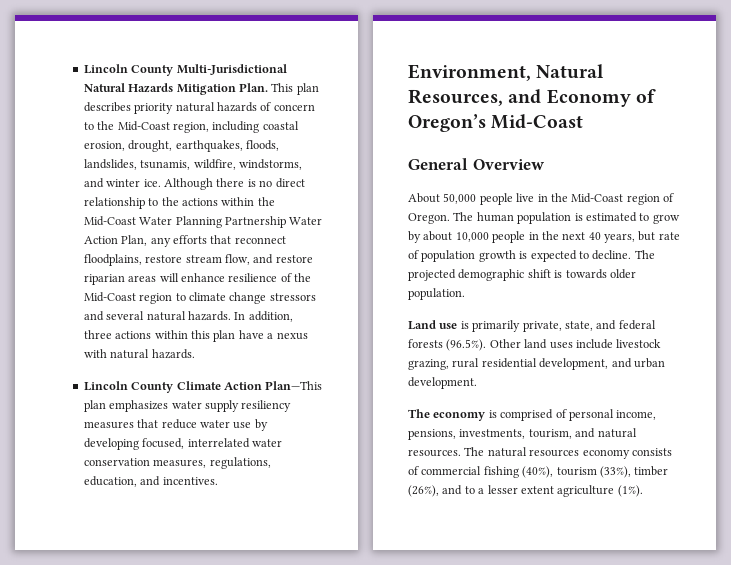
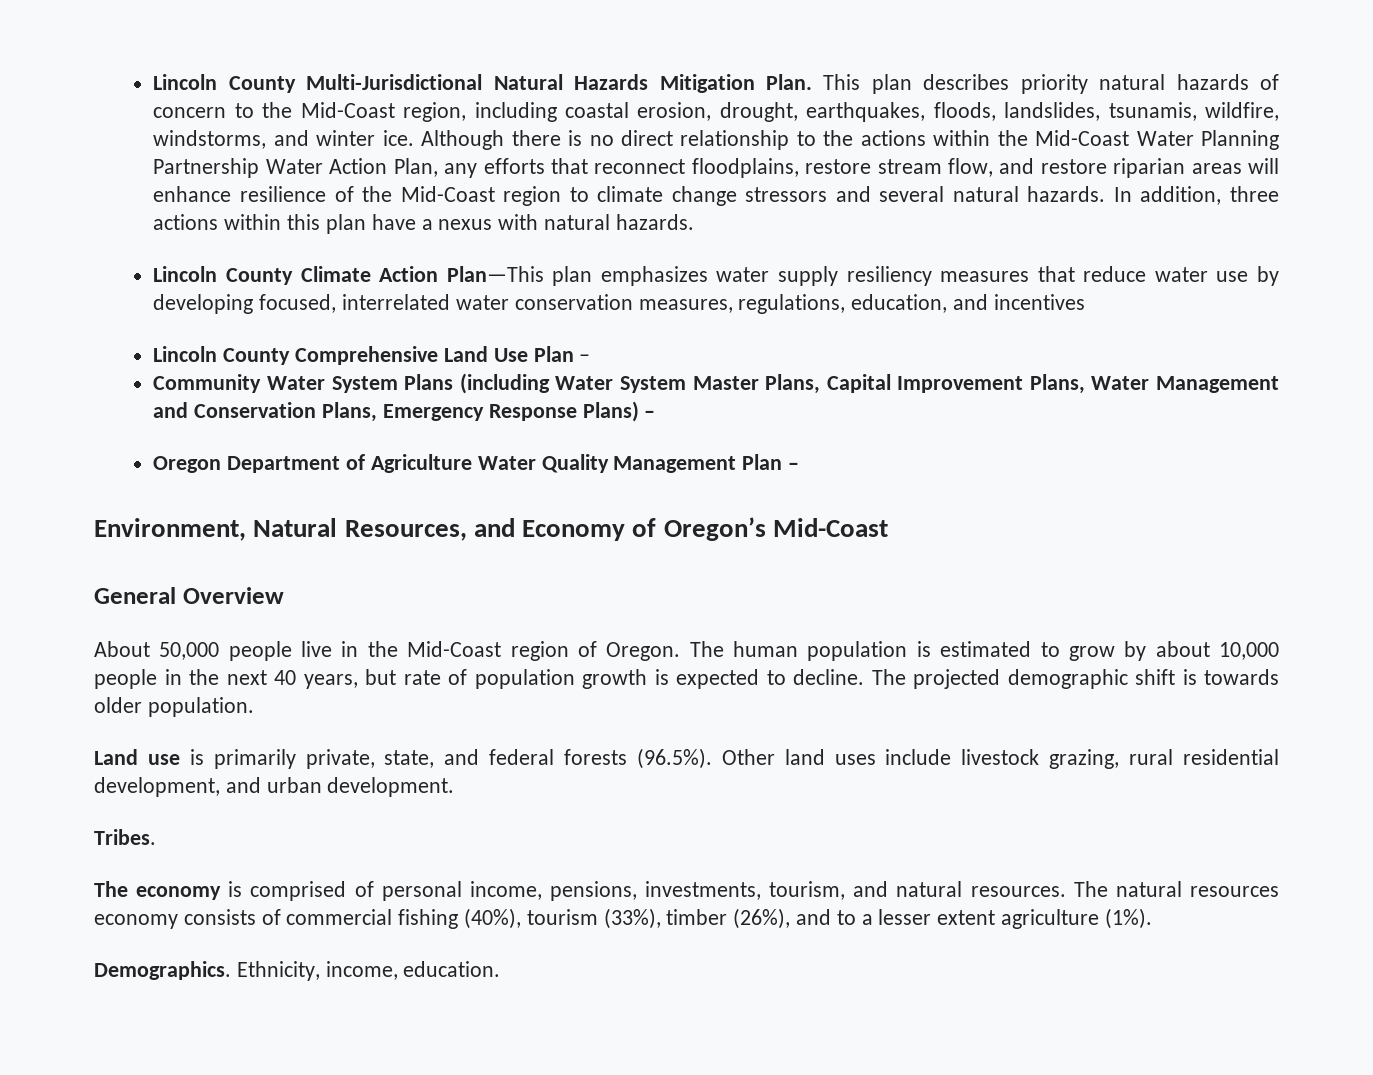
[162,477,218,485] incentives. -> [993,294,1085,310] [153,346,591,365] [153,373,1279,394] [153,401,656,422] [153,454,799,473] incentives // Lincoln County Comprehensive Land Use Plan – // Community Water System Plans (including Water System Master Plans, Capital Improvement Plans, Water Management and Conservation Plans, Emergency Response Plans) – // Oregon Department of Agriculture Water Quality Management Plan –
(477, 383) none -> [94,829,156,845] // Tribes.
(643, 491) none -> [94,961,501,981] // Demographics. Ethnicity, income, education.

